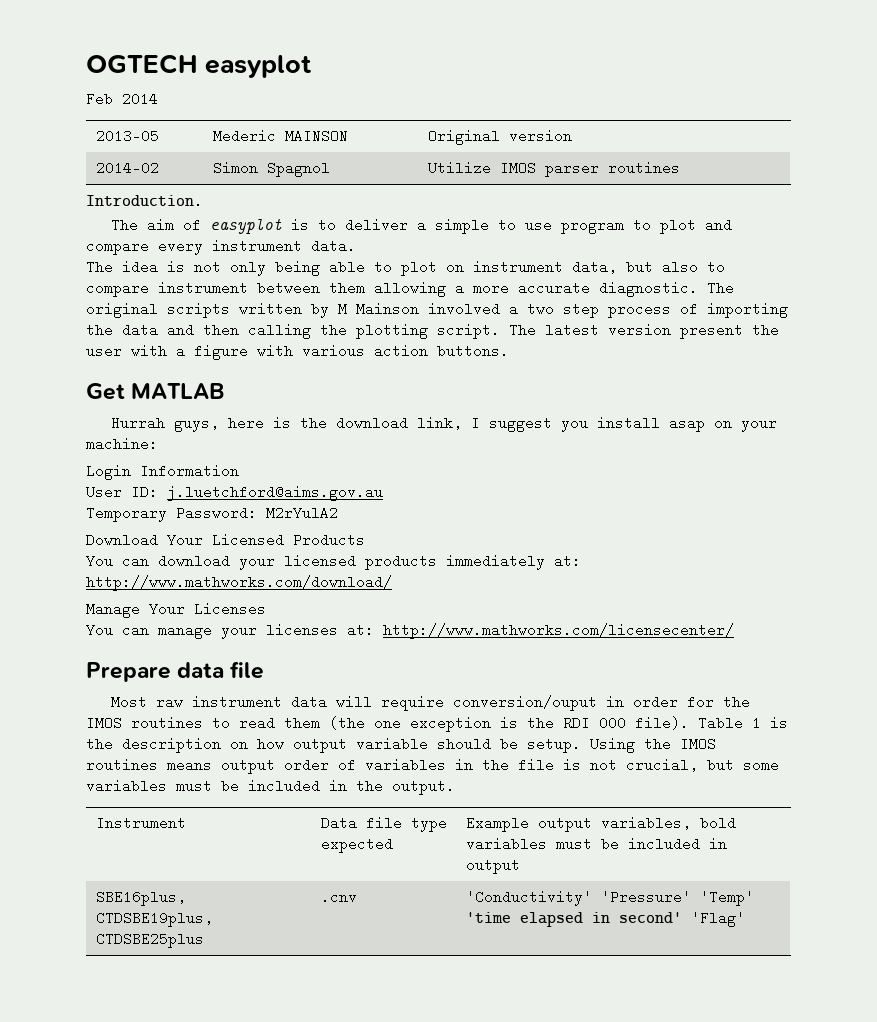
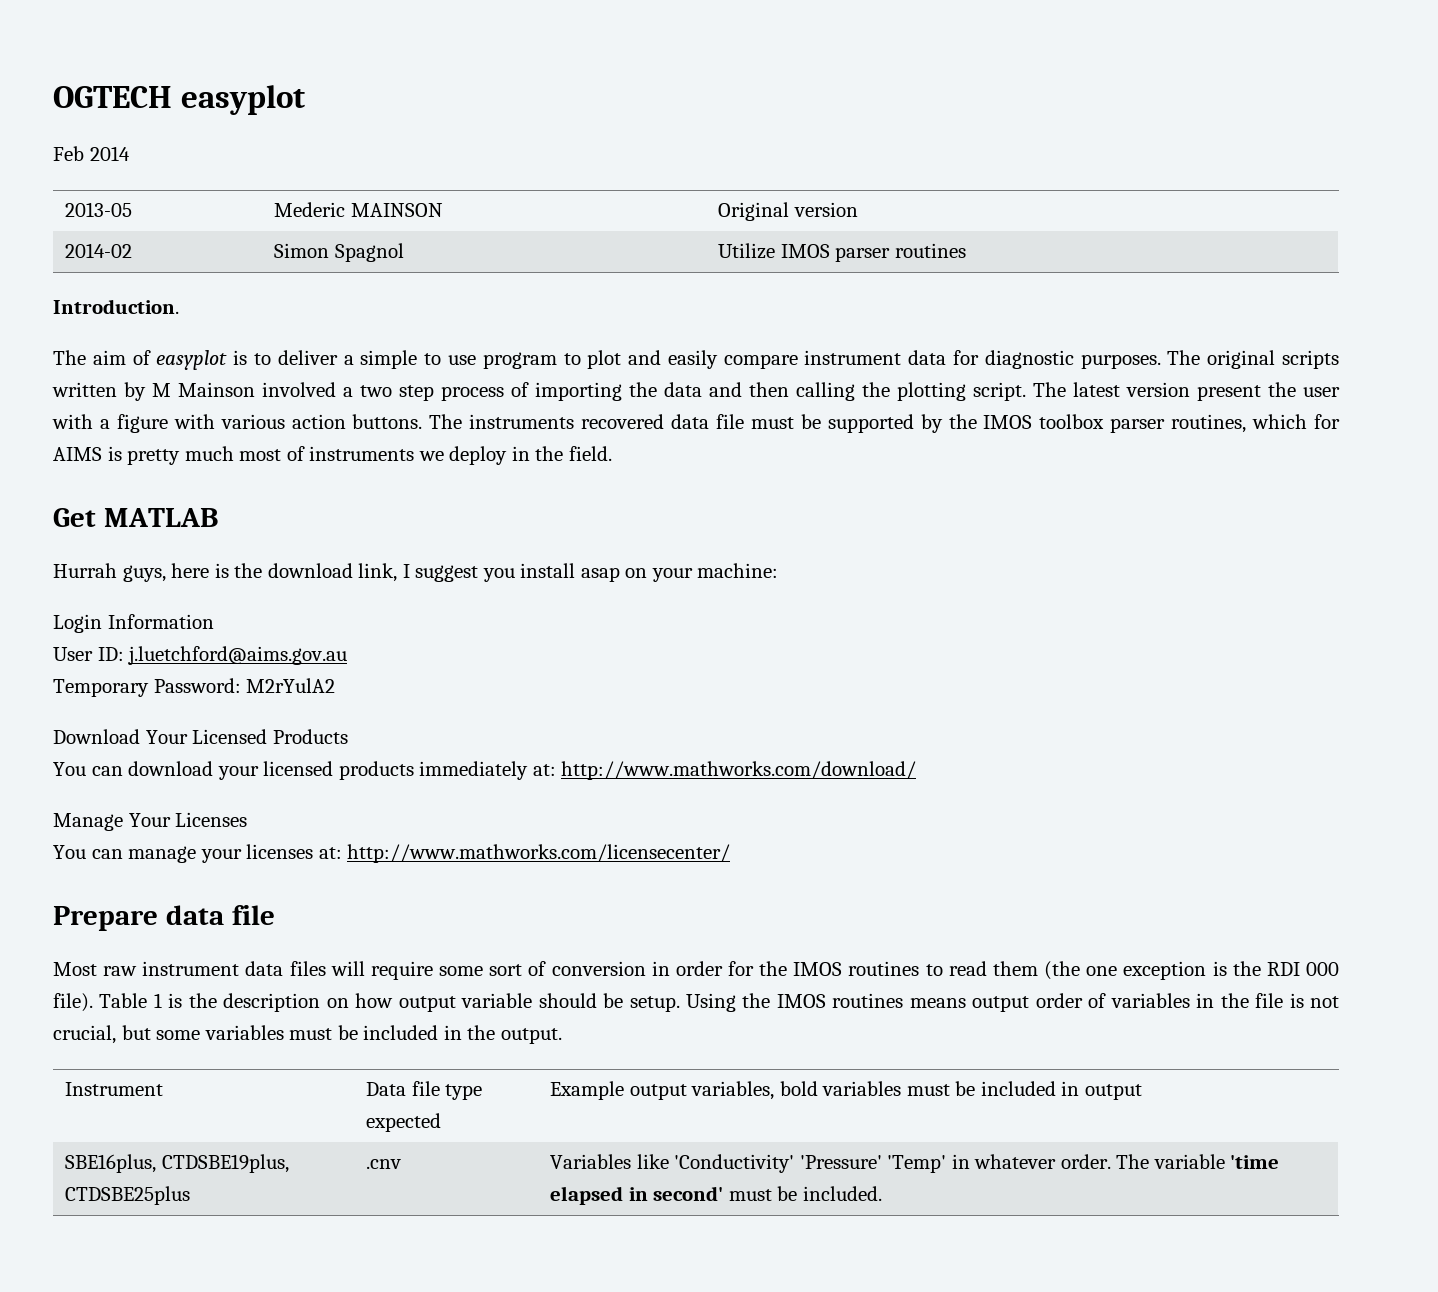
[86,239,356,255] [86,260,725,276] [86,281,698,297] compare every instrument data. // The idea is not only being able to plot on instrument data, but also to compare instrument between them allowing a more accurate diagnostic. -> [667,350,1161,369] easily compare instrument data for diagnostic purposes.
(509, 351) none -> [429,414,1340,433] [53,446,612,465] The instruments recovered data file must be supported by the IMOS toolbox parser routines, which for AIMS is pretty much most of instruments we deploy in the field.
(328, 702) none -> [289,961,326,976] files
[453,695,598,711] conversion/ouput -> [439,961,646,976] some sort of conversion
(357, 897) none -> [550,1154,669,1169] Variables like
(754, 898) none -> [951,1154,1225,1169] in whatever order. The variable
[690,911,745,927] 'Flag' -> [728,1186,882,1201] must be included.

